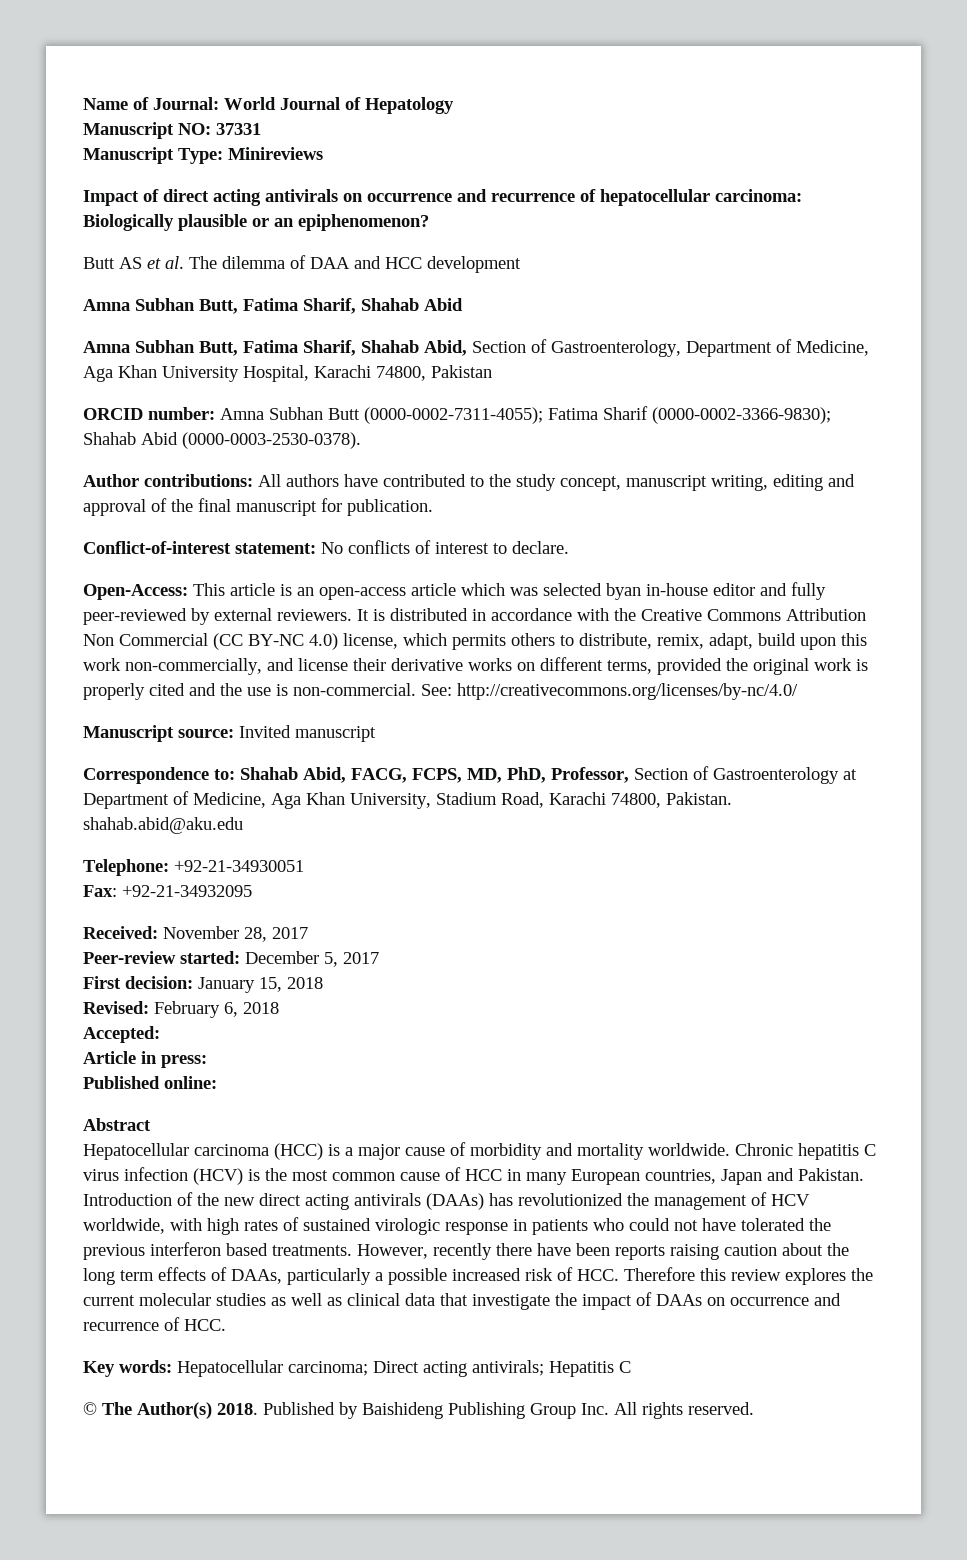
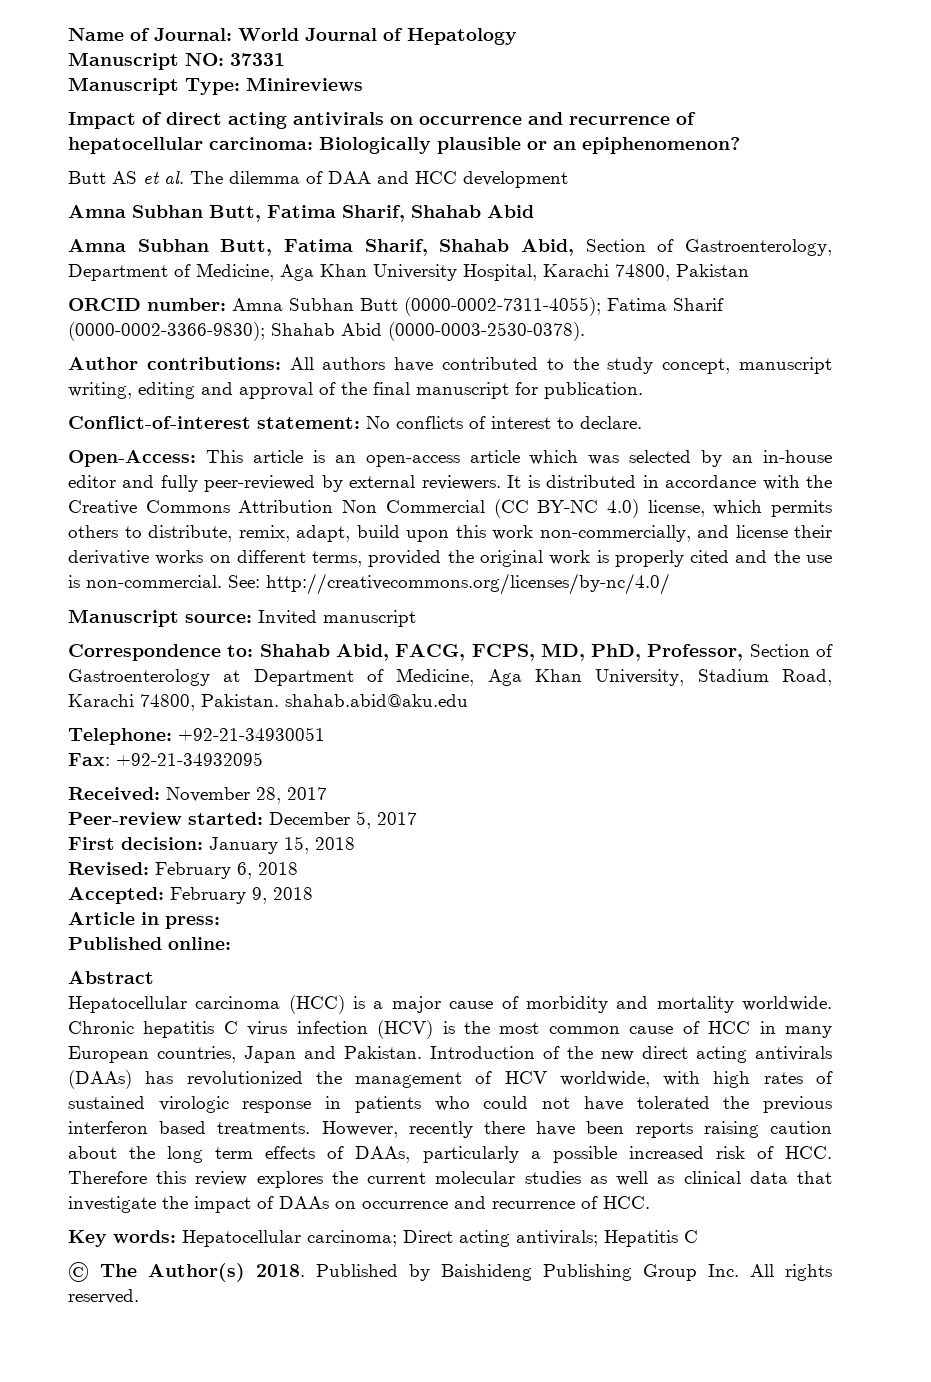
[606,583,641,600] byan -> [701,450,754,467] by an
(160, 1034) none -> [170,887,313,904] February 9, 2018

